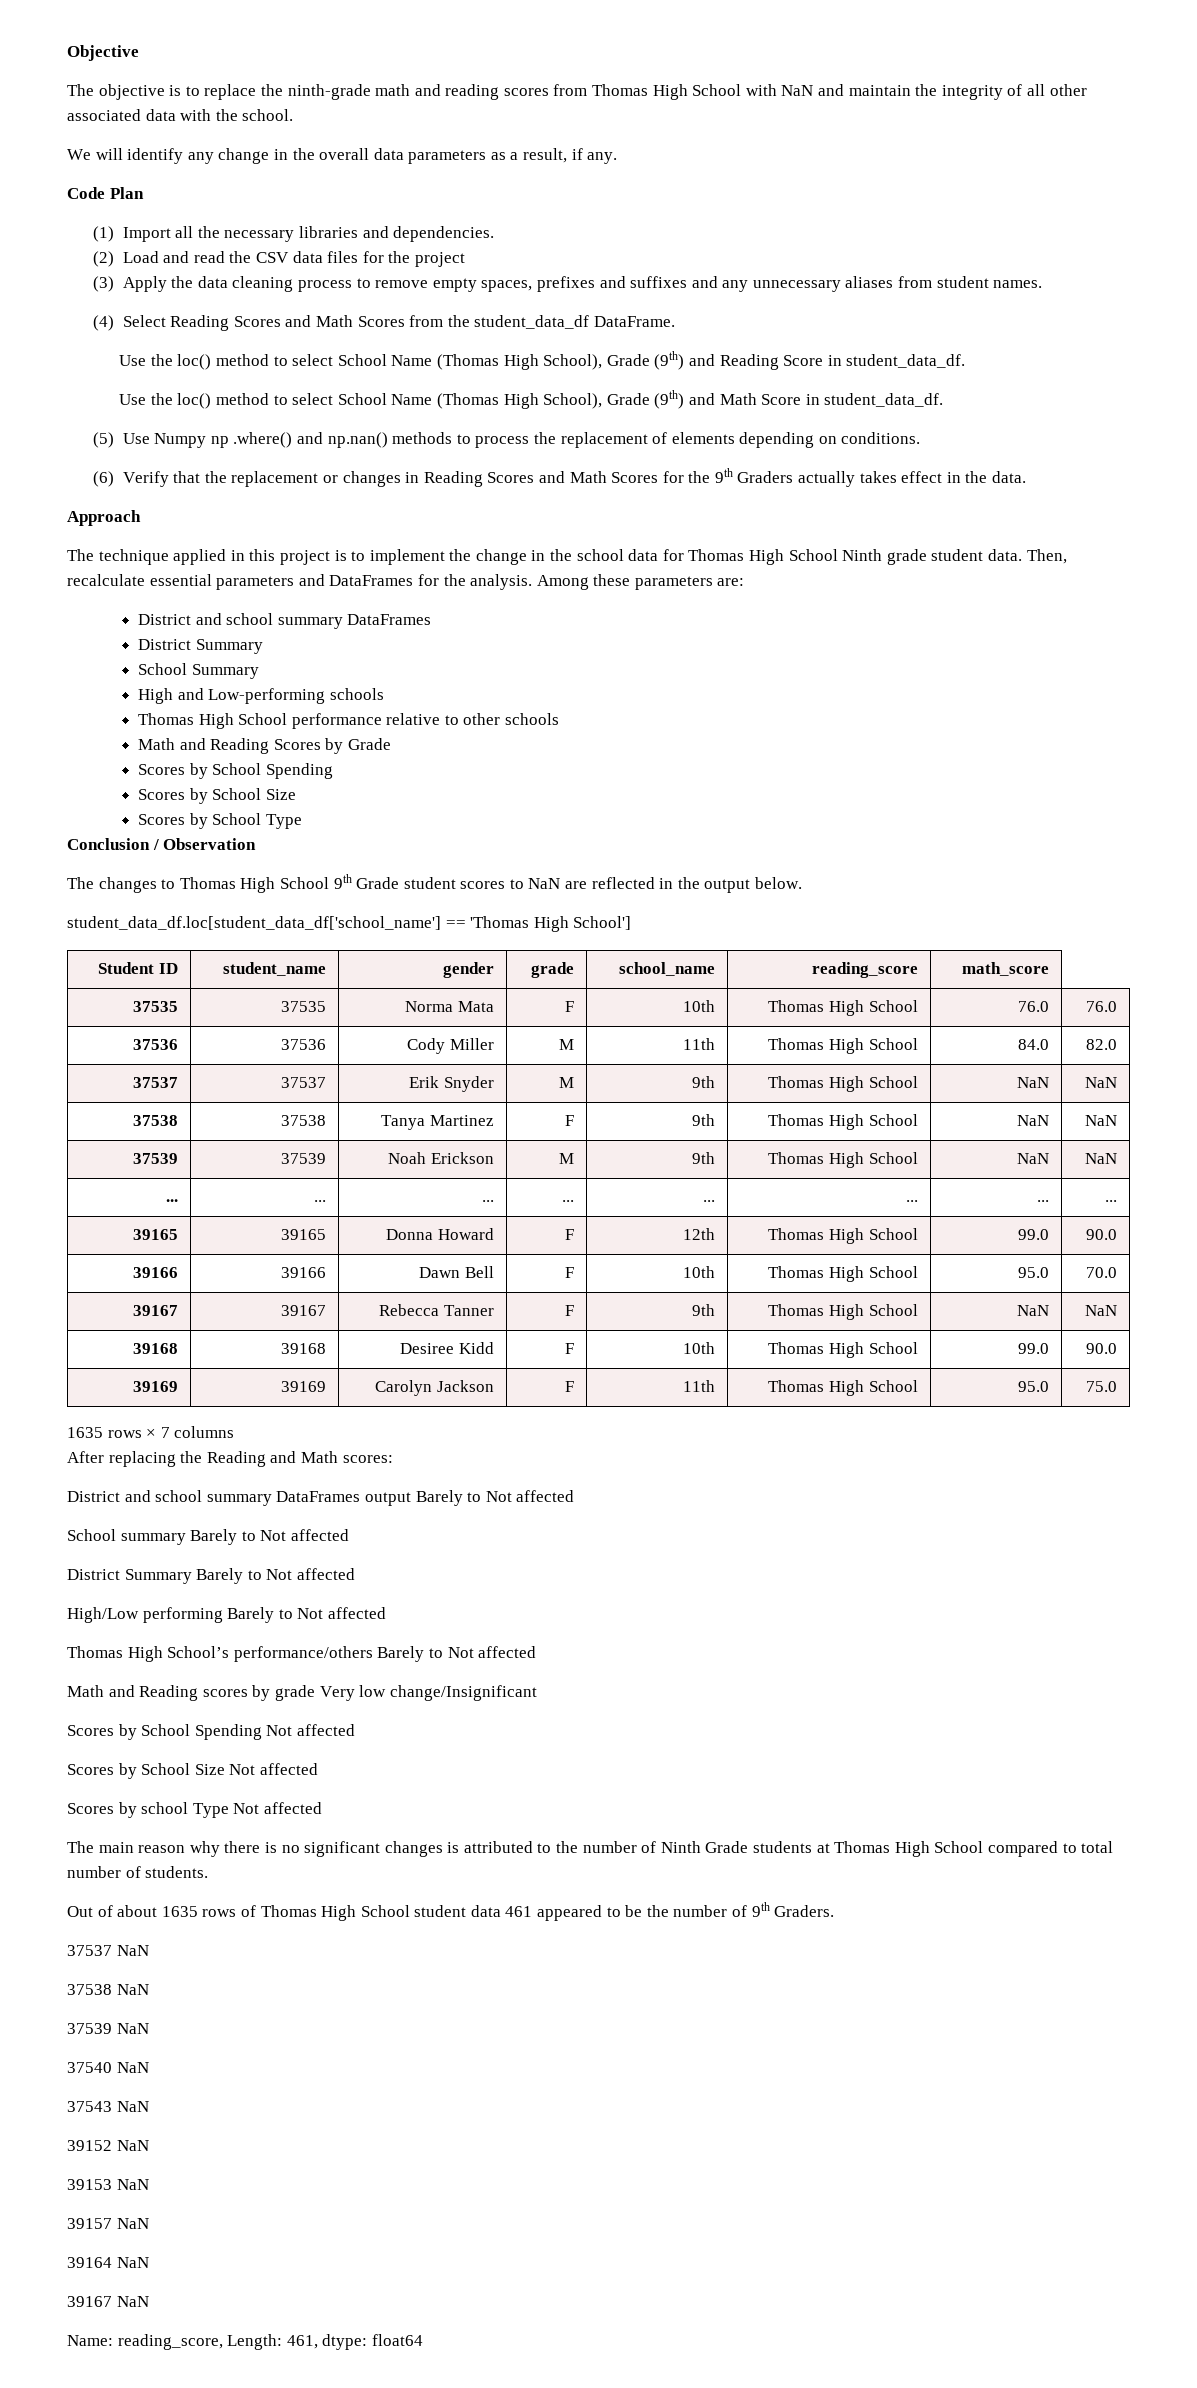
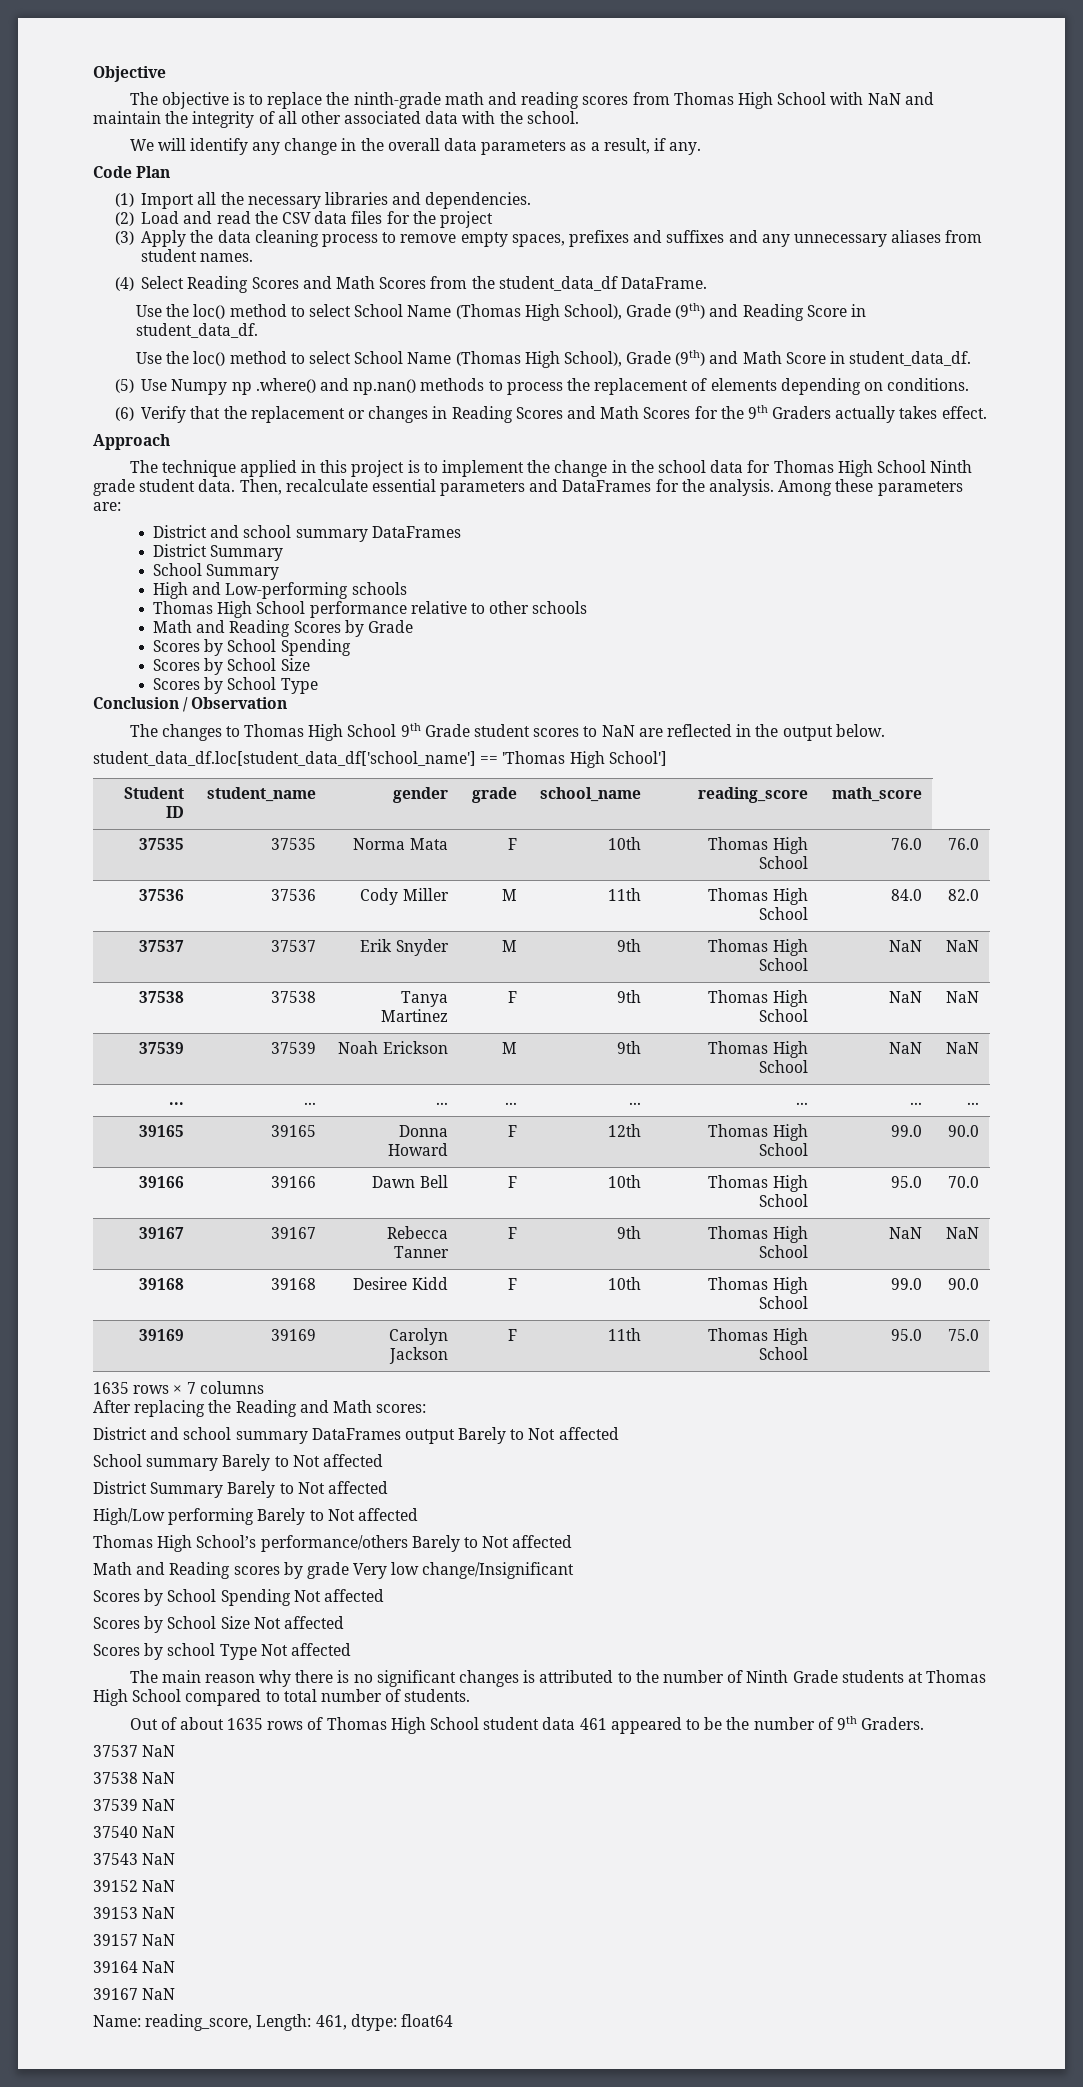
[901,471,1027,483] effect in the data. -> [941,406,987,419] effect.

